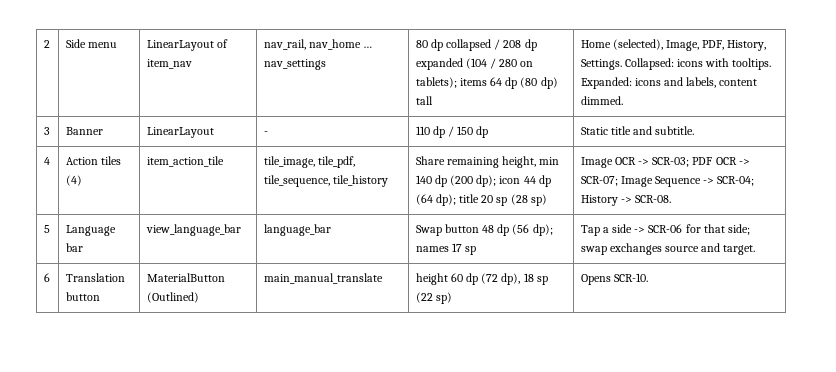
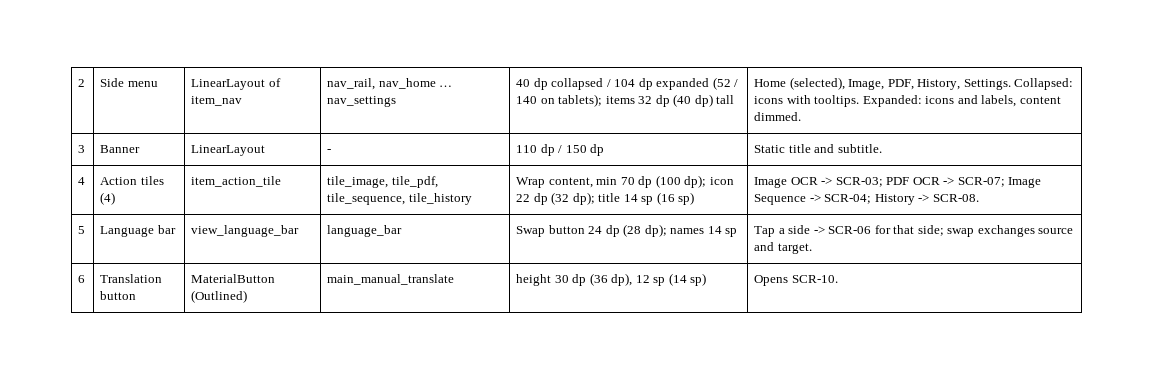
[415,40,428,48] 80 -> [516,79,531,87] 40
[503,40,522,48] 208 -> [614,79,636,87] 104
[465,58,534,69] [415,77,538,89] (104 / 280 on tablets); items 64 dp (80 -> [712,77,739,90] [516,94,692,107] (52 / 140 on tablets); items 32 dp (40
[415,156,560,168] [415,175,551,187] [415,194,528,206] Share remaining height, min 140 dp (200 dp); icon 44 dp (64 dp); title 20 sp (28 -> [516,175,734,188] [516,192,675,205] Wrap content, min 70 dp (100 dp); icon 22 dp (32 dp); title 14 sp (16
[482,224,530,236] 48 dp (56 -> [588,224,642,237] 24 dp (28
[451,243,462,252] 17 -> [707,226,722,234] 14
[450,273,548,285] [415,292,433,303] 60 dp (72 dp), 18 sp (22 -> [554,273,687,286] 30 dp (36 dp), 12 sp (14

